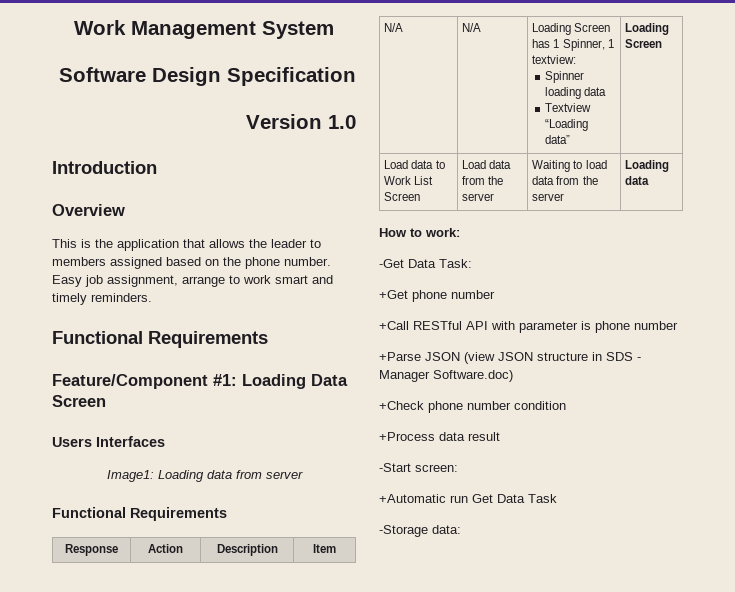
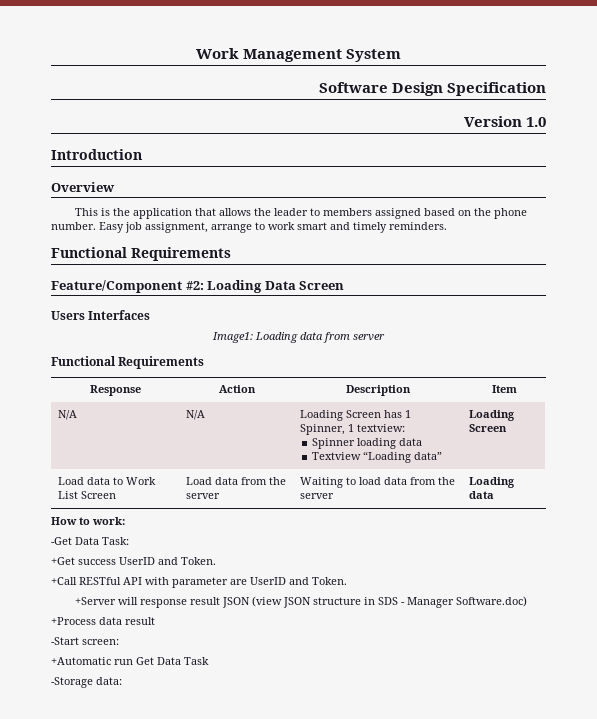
[213,374,237,386] #1: -> [185,281,204,290] #2:
[412,290,495,302] phone number -> [78,557,216,565] success UserID and Token.
[581,321,678,333] [379,352,421,361] is phone number // +Parse -> [230,577,347,585] [75,597,221,608] are UserID and Token. // +Server will response result
[379,401,566,413] // +Check phone number condition -> (528, 601) none

